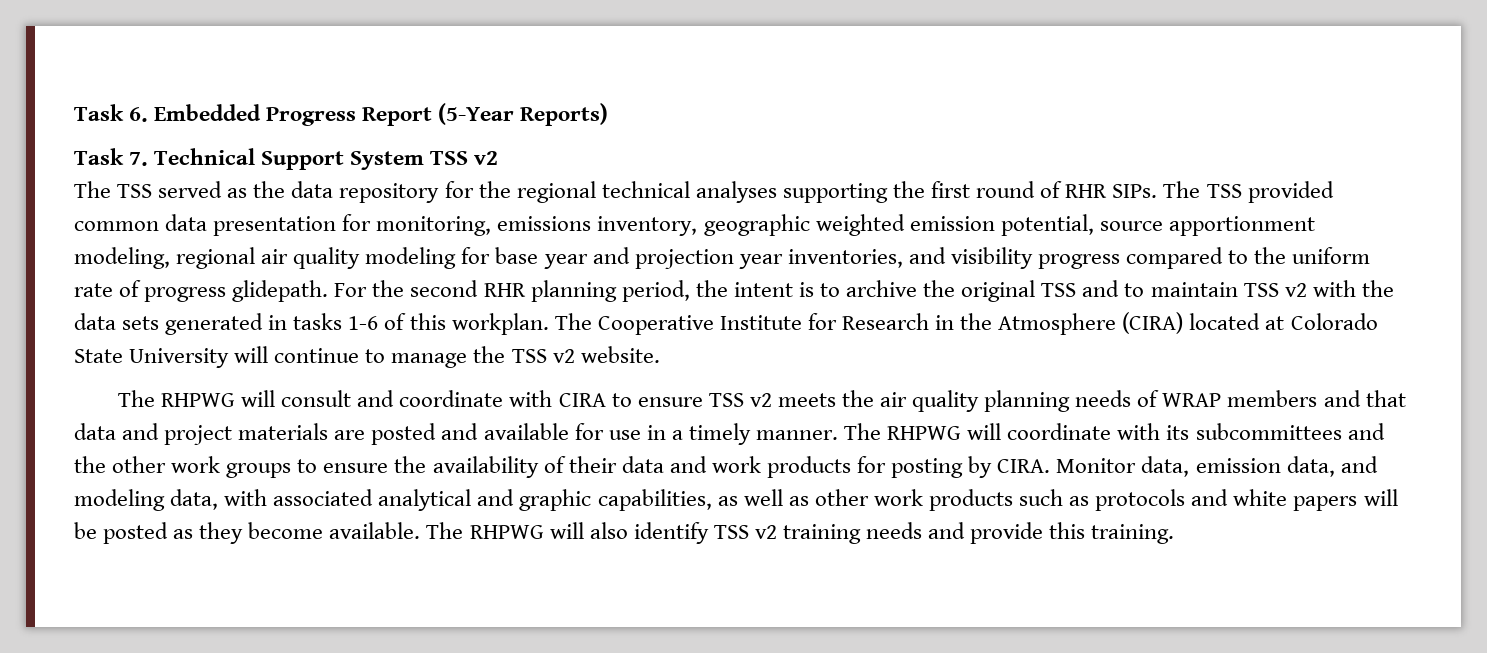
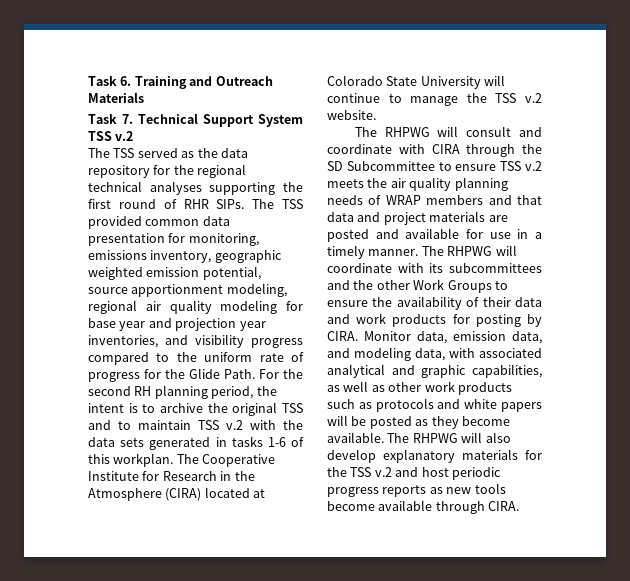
[154,103,609,126] Embedded Progress Report (5-Year Reports) -> [134,76,273,89] [88,92,144,103] Training and Outreach Materials
[474,151,499,165] v2 -> [115,131,134,141] v.2
[232,280,329,302] glidepath. -> [144,368,255,379] for the Glide Path.
[483,283,526,297] RHR -> [134,386,152,396] RH
[1284,283,1307,297] v2 -> [226,420,243,430] v.2
[552,349,575,363] v2 -> [525,93,542,103] v.2
(606, 400) none -> [466,144,542,157] [327,161,435,171] through the SD Subcommittee
[749,393,772,407] v2 -> [525,161,542,171] v.2
[171,456,292,478] work groups -> [413,279,492,293] Work Groups
[633,522,1175,544] identify TSS v2 training needs and provide this training. -> [327,449,542,463] [327,467,501,480] [327,483,506,497] [327,500,520,514] develop explanatory materials for the TSS v.2 and host periodic progress reports as new tools become available through CIRA.

